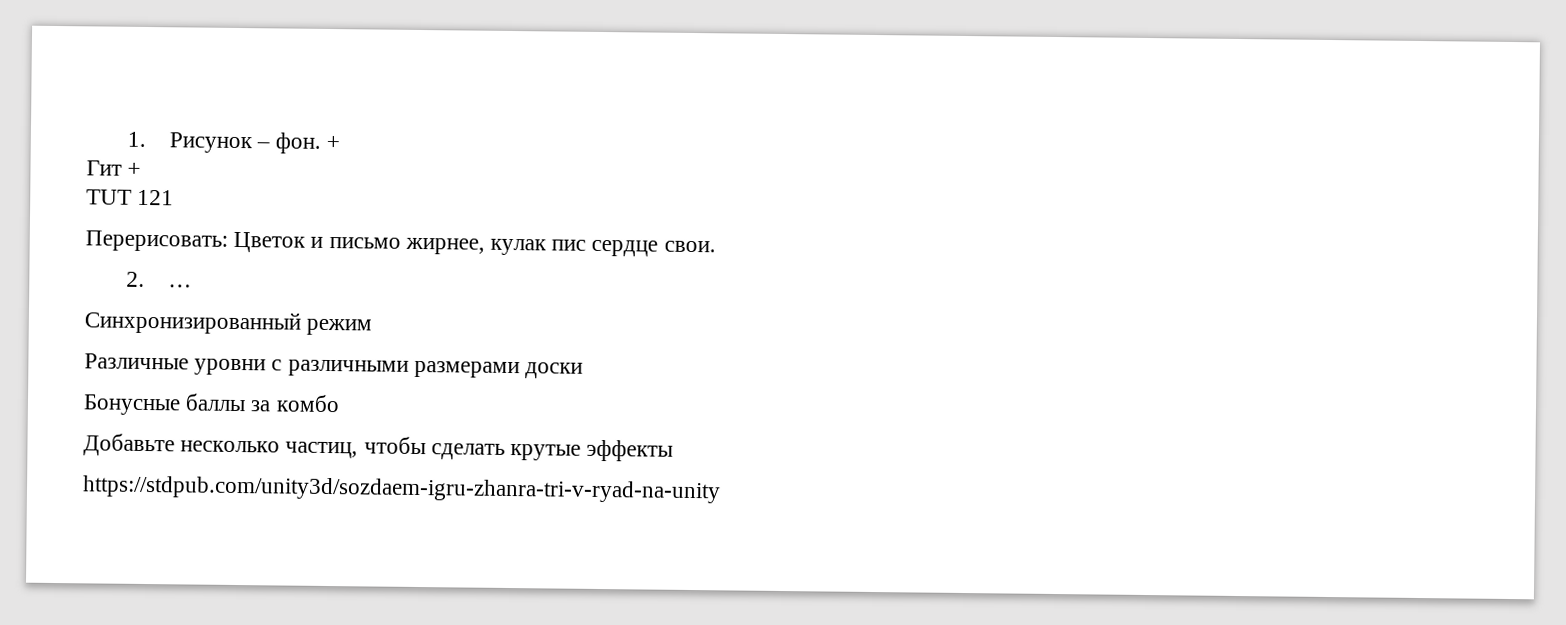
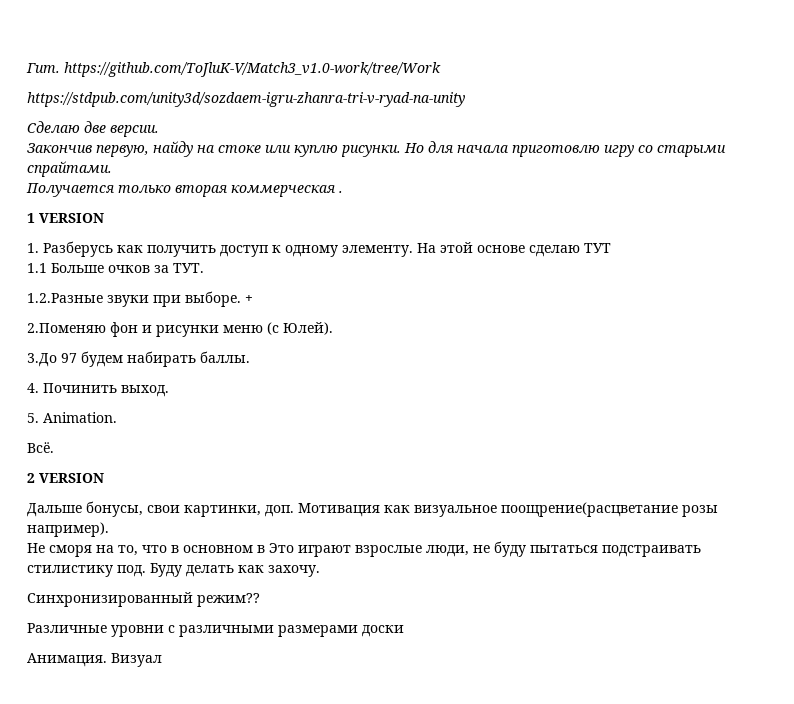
[127,131,341,154] [86,160,142,176] [86,189,175,206] [85,230,716,257] [126,271,192,288] 1. Рисунок – фон. + // Гит + // TUT 121 // Перерисовать: Цветок и письмо жирнее, кулак пис сердце свои. // 2. … -> [26,62,441,77] [27,92,465,107] [27,121,159,137] [27,141,726,157] [27,161,112,177] [26,183,343,197] [27,213,104,223] [27,241,611,257] [27,263,204,273] [27,291,253,307] [27,322,333,337] [27,351,250,367] [27,383,169,397] [27,412,117,423] [27,442,54,453] [27,473,104,483] [27,501,718,517] [27,522,109,537] [27,541,701,557] [27,563,320,577] Гит. https://github.com/ToJluK-V/Match3_v1.0-work/tree/Work // https://stdpub.com/unity3d/sozdaem-igru-zhanra-tri-v-ryad-na-unity // Сделаю две версии. // Закончив первую, найду на стоке или куплю рисунки. Но для начала приготовлю игру со старыми спрайтами. // Получается только вторая коммерческая . // 1 VERSION // 1. Разберусь как получить доступ к одному элементу. На этой основе сделаю ТУТ // 1.1 Больше очков за ТУТ. // 1.2.Разные звуки при выборе. + // 2.Поменяю фон и рисунки меню (с Юлей). // 3.До 97 будем набирать баллы. // 4. Починить выход. // 5. Animation. // Всё. // 2 VERSION // Дальше бонусы, свои картинки, доп. Мотивация как визуальное поощрение(расцветание розы например). // Не сморя на то, что в основном в Это играют взрослые люди, не буду пытаться подстраивать стилистику под. Буду делать как захочу.
[306,318,373,336] режим -> [197,593,260,607] режим??
[83,393,340,416] [83,433,674,462] [82,475,721,504] Бонусные баллы за комбо // Добавьте несколько частиц, чтобы сделать крутые эффекты // https://stdpub.com/unity3d/sozdaem-igru-zhanra-tri-v-ryad-na-unity -> [27,653,162,667] Анимация. Визуал

